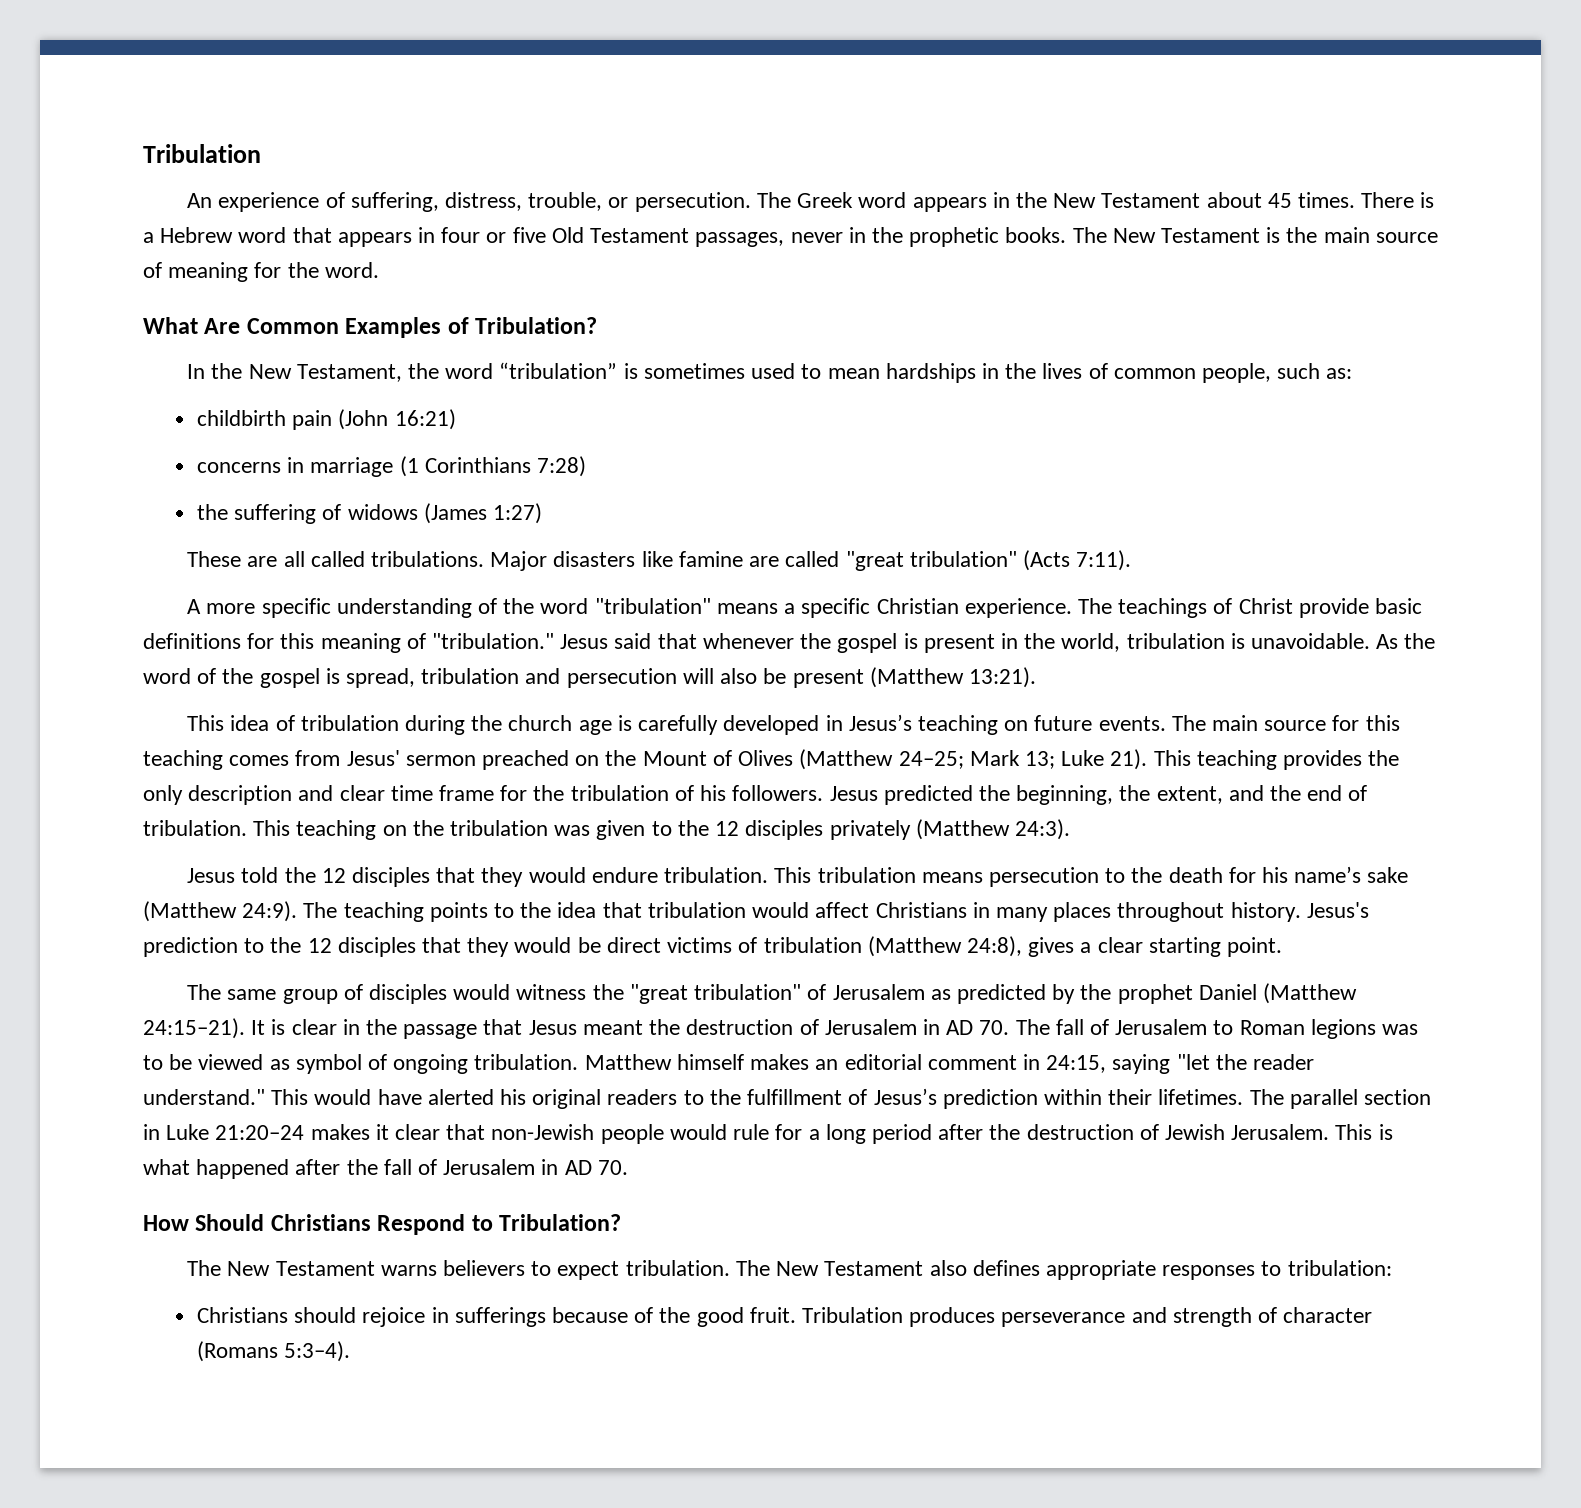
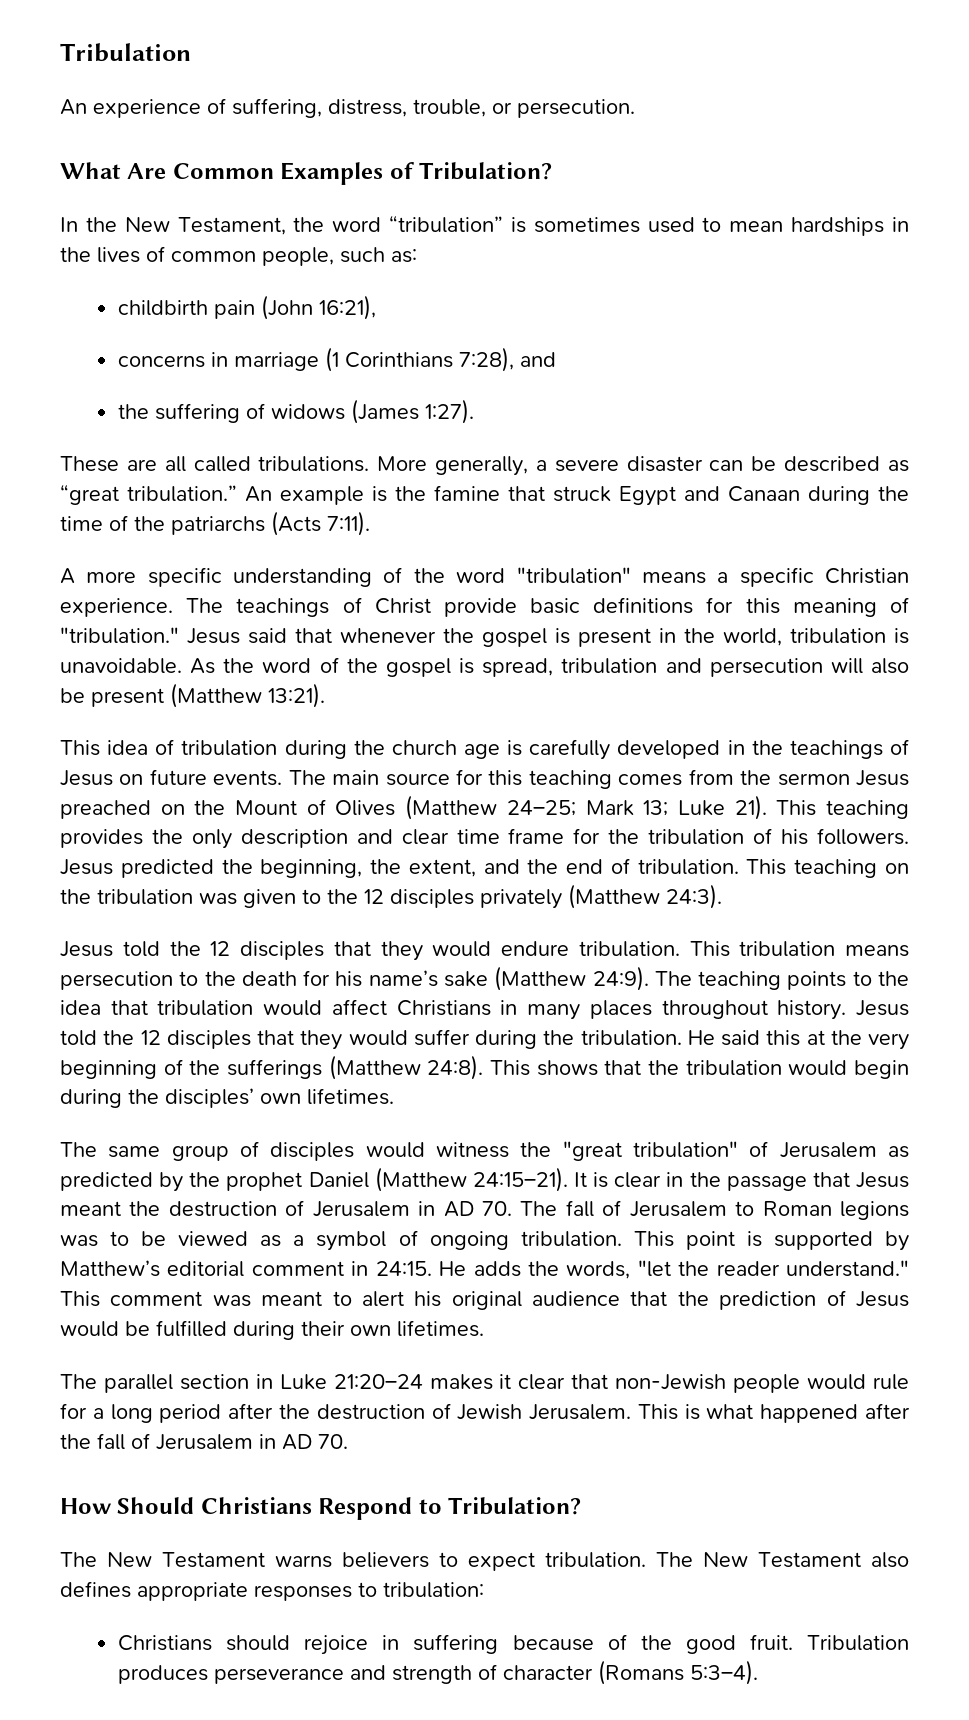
[756,192,1435,212] [143,227,1438,247] [143,262,379,282] The Greek word appears in the New Testament about 45 times. There is a Hebrew word that appears in four or five Old Testament passages, never in the prophetic books. The New Testament is the main source of meaning for the word. -> (635, 108) none
[394,409,456,430] 16:21) -> [319,295,377,320] 16:21),
[537,456,587,477] 7:28) -> [459,347,557,372] 7:28), and
[493,503,543,524] 1:27) -> [425,399,475,424] 1:27).
[490,551,1017,571] Major disasters like famine are called "great tribulation" -> [377,456,909,476] [60,484,909,506] [60,515,265,535] More generally, a severe disaster can be described as “great tribulation.” An example is the famine that struck Egypt and Canaan during the time of the patriarchs
[848,714,998,735] Jesus’s teaching -> [751,739,909,759] [60,770,113,786] the teachings of Jesus
[346,750,476,766] Jesus' sermon -> [740,770,910,786] the sermon Jesus
[1306,902,1369,918] [143,936,1282,957] Jesus's prediction to the 12 disciples that they would be direct victims of tribulation (Matthew 24:8), gives a clear starting point. -> [856,1000,910,1016] [60,1029,909,1050] [60,1055,909,1080] [60,1088,394,1108] Jesus told the 12 disciples that they would suffer during the tribulation. He said this at the very beginning of the sufferings (Matthew 24:8). This shows that the tribulation would begin during the disciples’ own lifetimes.
(290, 1064) none -> [293,1235,305,1246] a
[584,1054,1171,1074] Matthew himself makes an editorial comment in 24:15, saying -> [633,1231,909,1251] [60,1260,631,1279] This point is supported by Matthew’s editorial comment in 24:15. He adds the words,
[314,1088,1244,1109] would have alerted his original readers to the fulfillment of Jesus’s prediction within their lifetimes. -> [110,1290,909,1310] [60,1320,484,1340] comment was meant to alert his original audience that the prediction of Jesus would be fulfilled during their own lifetimes. //
[454,1307,546,1327] sufferings -> [413,1634,499,1654] suffering

